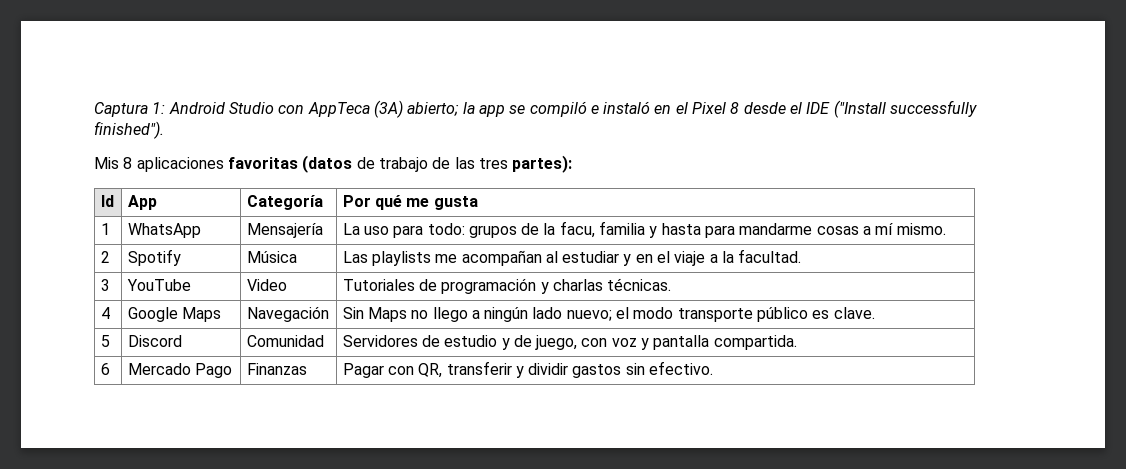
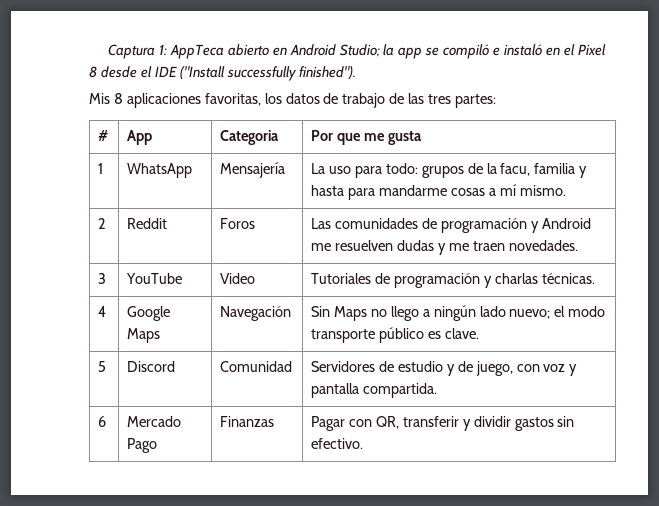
[168,100,460,118] Android Studio con AppTeca (3A) abierto; -> [169,44,380,59] AppTeca abierto en Android Studio;
[227,155,353,173] favoritas (datos -> [204,93,320,106] favoritas, los datos
[512,155,573,173] [100,195,114,207] partes): // Id -> [455,94,497,108] [98,130,109,141] partes: // #
[246,195,323,210] Categoría -> [220,130,280,145] Categoria
[374,195,402,210] qué -> [336,133,361,145] que
[127,249,181,266] [246,251,297,263] Spotify | Música -> [127,218,168,229] [220,218,256,229] Reddit | Foros
[371,249,802,266] playlists me acompañan al estudiar y en el viaje a la facultad. -> [334,218,591,233] [311,240,578,255] comunidades de programación y Android me resuelven dudas y me traen novedades.

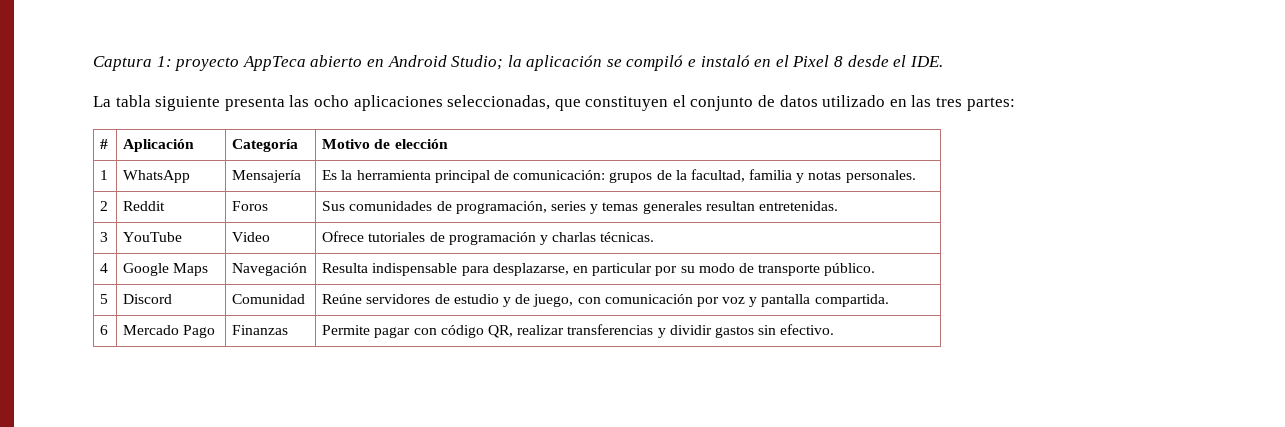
(167, 49) none -> [175,57,240,71] proyecto
[398,47,423,59] app -> [526,55,603,71] aplicación
[154,66,357,81] [89,93,497,108] [98,130,109,141] [127,130,153,145] [220,130,280,145] [311,130,422,145] [98,163,104,174] [127,163,193,178] [220,162,286,178] [311,163,418,178] IDE ("Install successfully finished"). // Mis 8 aplicaciones favoritas, los datos de trabajo de las tres partes: // # | App | Categoria | Por que me gusta // 1 | WhatsApp | Mensajería | La uso para todo: -> [909,56,943,67] [93,95,1015,111] [100,139,109,149] [123,139,195,152] [232,139,299,152] [322,139,448,149] [100,170,109,180] [123,170,191,183] [232,170,302,183] [322,170,606,183] IDE. // La tabla siguiente presenta las ocho aplicaciones seleccionadas, que constituyen el conjunto de datos utilizado en las tres partes: // # | Aplicación | Categoría | Motivo de elección // 1 | WhatsApp | Mensajería | Es la herramienta principal de comunicación:
[500,163,531,176] facu, -> [690,169,745,182] facultad,
[311,184,566,200] hasta para mandarme cosas a mí mismo. -> [808,170,916,183] notas personales.
[311,218,332,229] Las -> [322,201,346,211] Sus
[440,218,591,233] [311,240,578,255] programación y Android me resuelven dudas y me traen novedades. -> [455,201,838,214] programación, series y temas generales resultan entretenidas.
[311,273,372,284] Tutoriales -> [322,231,426,242] Ofrece tutoriales
[311,305,606,321] [311,327,479,343] Sin Maps no llego a ningún lado nuevo; el modo transporte público es clave. -> [322,263,876,276] Resulta indispensable para desplazarse, en particular por su modo de transporte público.
[311,361,376,372] Servidores -> [322,294,431,304] Reúne servidores
(540, 368) none -> [604,294,719,307] comunicación por
[311,416,459,431] Pagar con QR, transferir -> [322,324,654,338] Permite pagar con código QR, realizar transferencias

